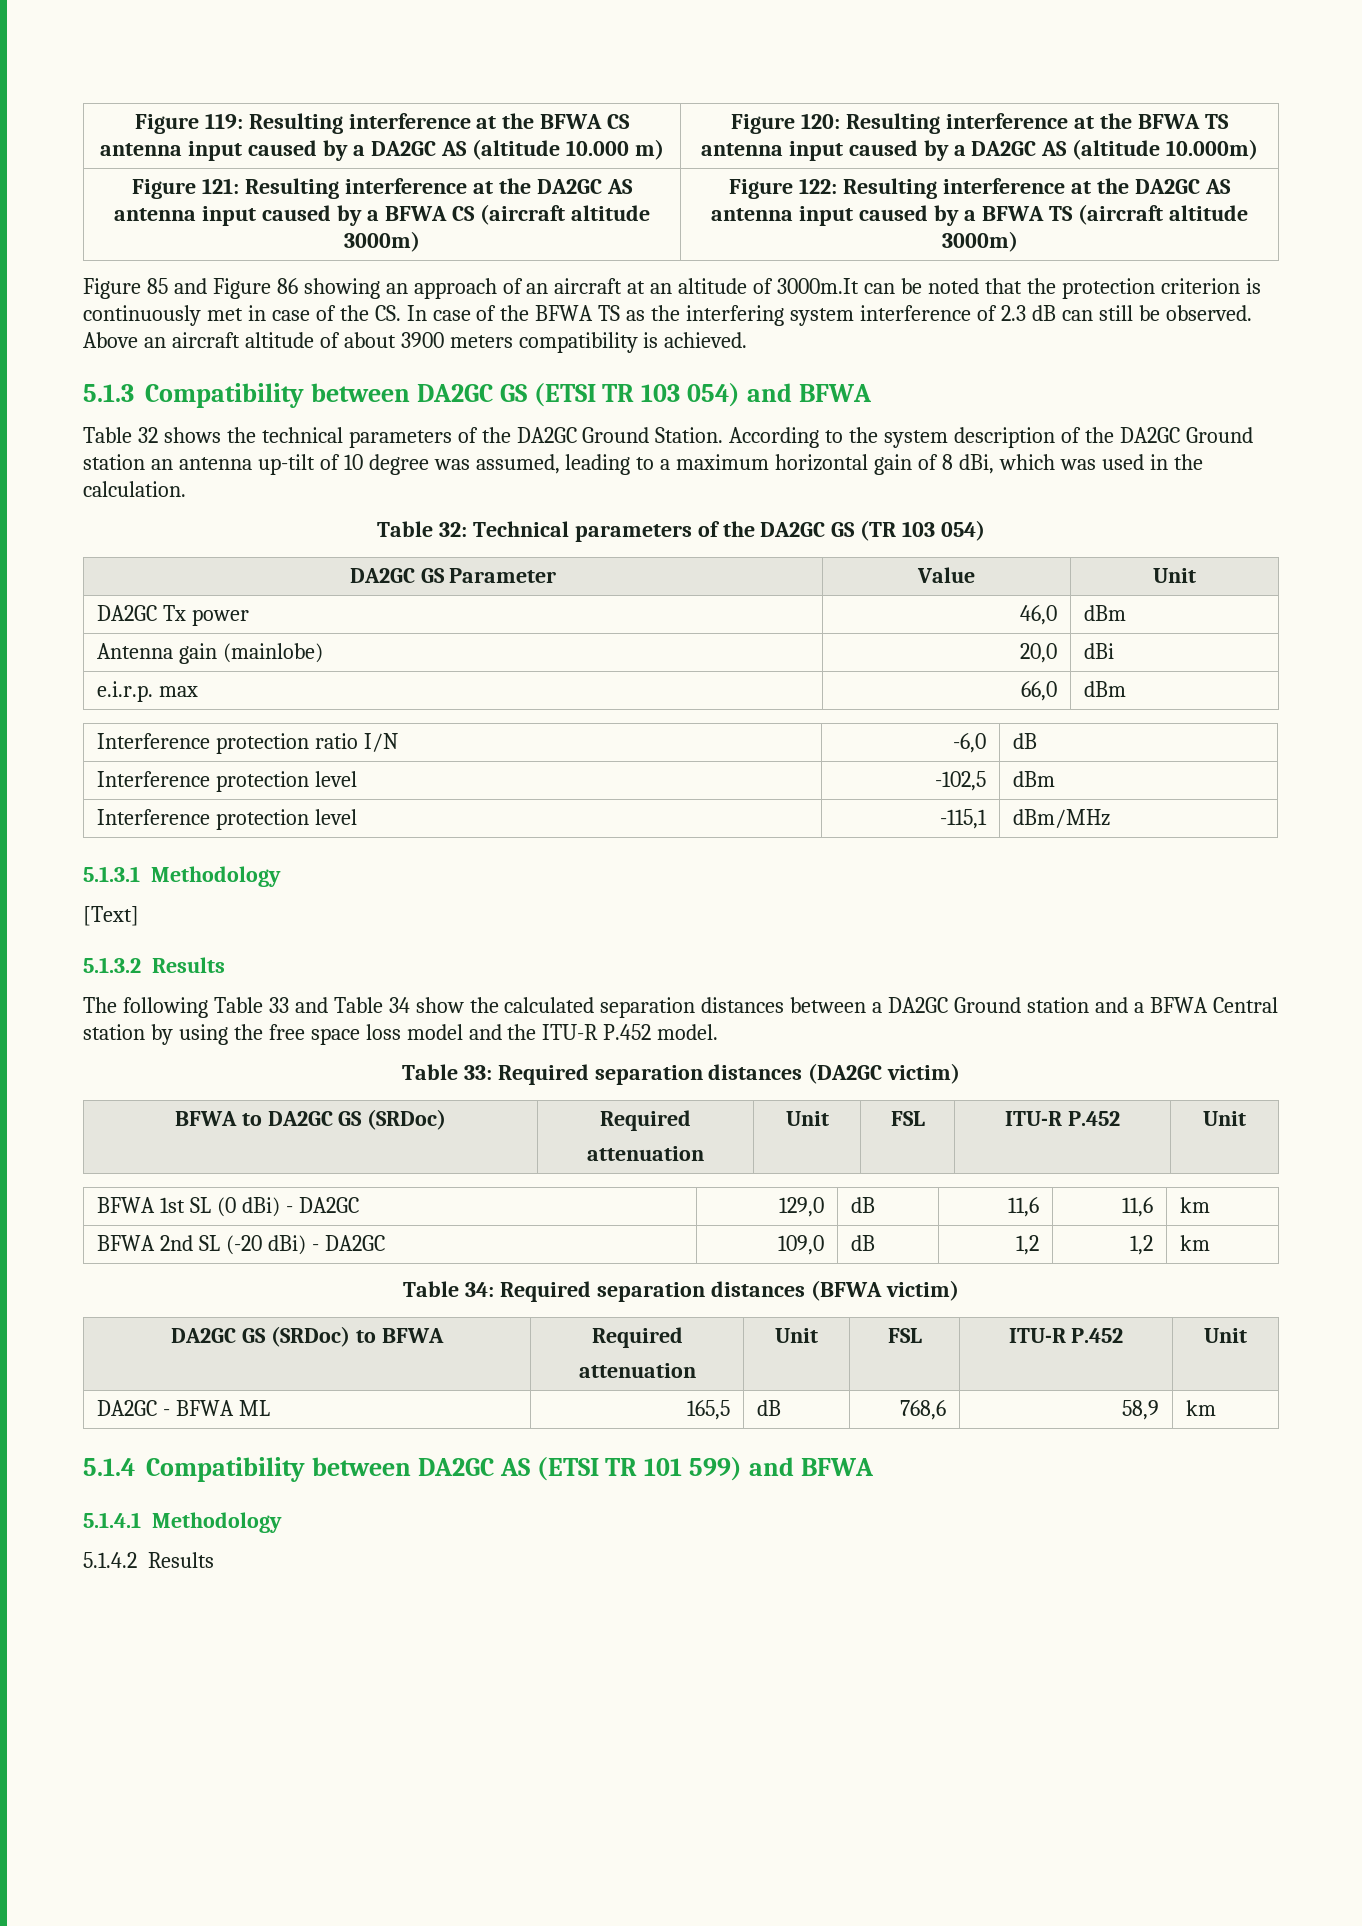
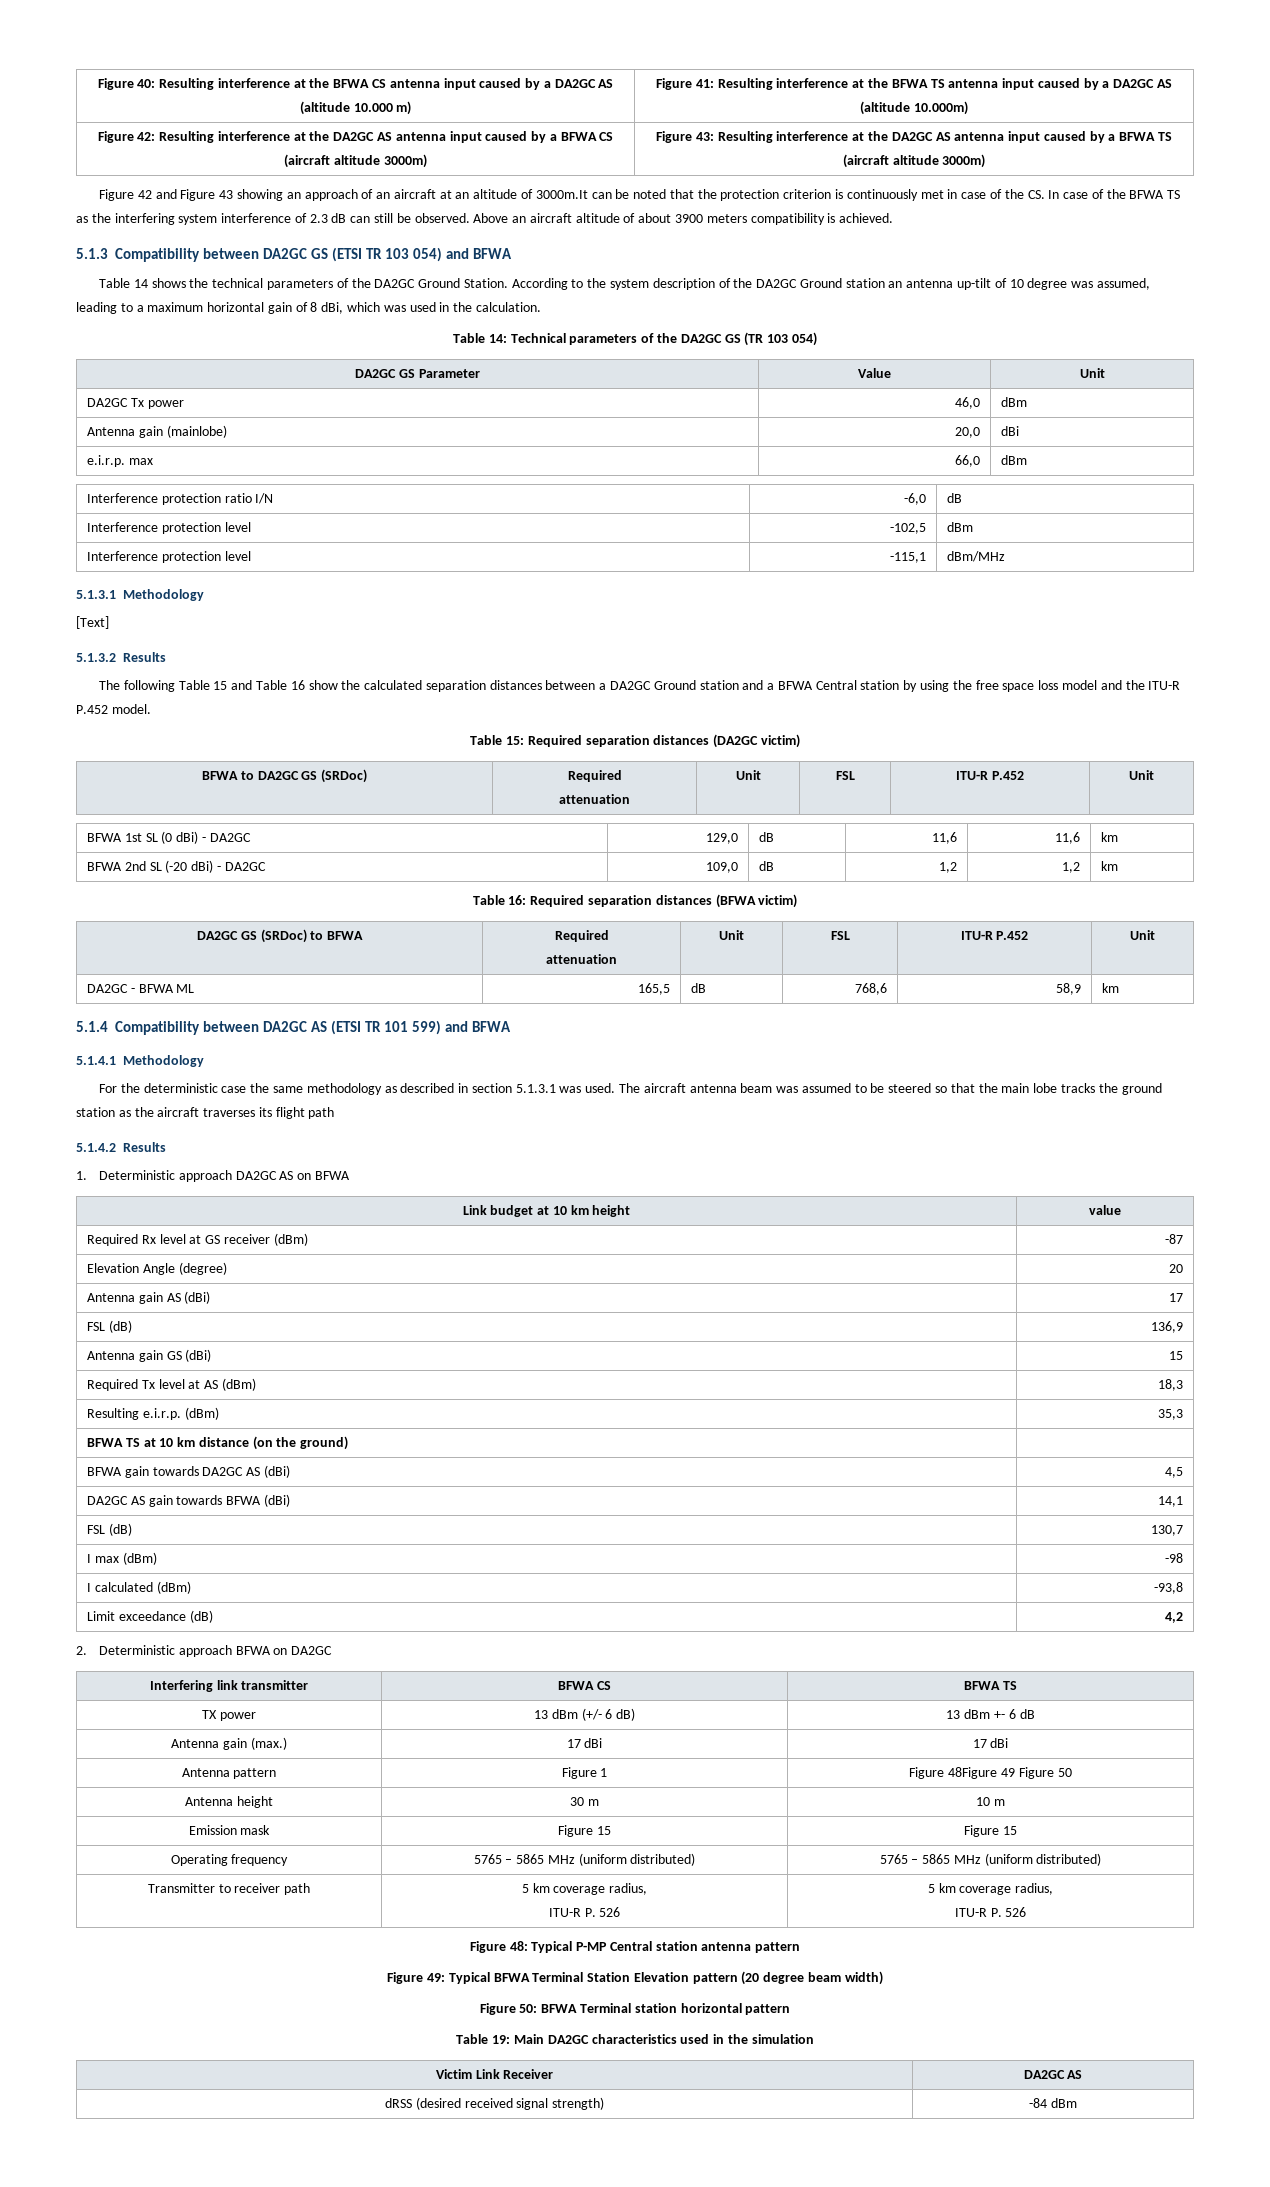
[134,113,243,134] Figure 119: -> [97,78,156,90] Figure 40:
[801,113,841,129] 120: -> [695,79,714,88] 41:
[202,178,240,194] 121: -> [137,132,156,141] 42:
[799,178,838,194] 122: -> [695,132,714,141] 43:
[146,278,168,294] 85 -> [137,190,152,199] 42
[276,278,298,294] 86 -> [219,190,234,199] 43
[137,427,158,443] 32 -> [133,279,148,288] 14
[438,522,467,537] 32: -> [488,334,507,343] 14:
[268,997,289,1013] 33 -> [213,681,228,690] 15
[388,997,410,1013] 34 -> [290,680,305,690] 16
[463,1065,492,1080] 33: -> [505,736,524,745] 15:
[465,1282,495,1297] 34: -> [508,895,527,905] 16:
[83,1552,214,1568] 5.1.4.2 Results -> [99,1083,1162,1095] [76,1107,335,1119] [76,1142,166,1152] [76,1170,350,1182] [462,1205,631,1217] [1089,1205,1121,1215] [86,1233,308,1246] [1165,1234,1184,1244] [86,1262,227,1275] [1169,1264,1184,1273] [86,1291,211,1304] [1169,1293,1184,1302] [86,1320,132,1333] [1151,1321,1184,1333] [86,1349,212,1362] [1169,1351,1184,1360] [86,1378,256,1391] [1158,1379,1184,1391] [86,1407,219,1420] [1158,1409,1184,1420] [86,1436,349,1450] [86,1465,290,1478] [1165,1467,1184,1478] [86,1494,290,1507] [1158,1496,1184,1507] [86,1523,132,1536] [1151,1525,1184,1536] [86,1552,157,1565] [1165,1553,1184,1563] [86,1581,191,1594] [1154,1582,1184,1594] [86,1610,213,1623] [1165,1612,1184,1623] [76,1645,333,1657] [149,1680,309,1692] [558,1681,611,1690] [964,1681,1017,1690] [202,1710,256,1721] [533,1708,636,1721] [946,1709,1035,1719] [171,1737,287,1750] [566,1738,603,1748] [972,1738,1009,1748] [181,1768,277,1779] [561,1767,608,1779] [909,1767,1072,1779] [185,1796,273,1808] [570,1797,599,1806] [976,1797,1005,1806] [188,1825,271,1835] [558,1825,611,1837] [964,1825,1017,1837] [170,1854,289,1866] [473,1853,696,1866] [879,1853,1102,1866] [147,1883,311,1895] [521,1883,648,1895] [548,1907,621,1917] [927,1883,1054,1895] [954,1907,1027,1917] [469,1941,801,1953] [387,1971,883,1985] [479,2003,791,2015] [456,2034,814,2044] [435,2069,554,2079] [1023,2070,1083,2079] [384,2097,605,2110] [1029,2098,1077,2108] For the deterministic case the same methodology as described in section 5.1.3.1 was used. The aircraft antenna beam was assumed to be steered so that the main lobe tracks the ground station as the aircraft traverses its flight path // 5.1.4.2 Results // 1. Deterministic approach DA2GC AS on BFWA // Link budget at 10 km height | value // Required Rx level at GS receiver (dBm) | -87 // Elevation Angle (degree) | 20 // Antenna gain AS (dBi) | 17 // FSL (dB) | 136,9 // Antenna gain GS (dBi) | 15 // Required Tx level at AS (dBm) | 18,3 // Resulting e.i.r.p. (dBm) | 35,3 // BFWA TS at 10 km distance (on the ground) | // BFWA gain towards DA2GC AS (dBi) | 4,5 // DA2GC AS gain towards BFWA (dBi) | 14,1 // FSL (dB) | 130,7 // I max (dBm) | -98 // I calculated (dBm) | -93,8 // Limit exceedance (dB) | 4,2 // 2. Deterministic approach BFWA on DA2GC // Interfering link transmitter | BFWA CS | BFWA TS // TX power | 13 dBm (+/- 6 dB) | 13 dBm +- 6 dB // Antenna gain (max.) | 17 dBi | 17 dBi // Antenna pattern | Figure 1 | Figure 48Figure 49 Figure 50 // Antenna height | 30 m | 10 m // Emission mask | Figure 15 | Figure 15 // Operating frequency | 5765 – 5865 MHz (uniform distributed) | 5765 – 5865 MHz (uniform distributed) // Transmitter to receiver path | 5 km coverage radius, // ITU-R P. 526 | 5 km coverage radius, // ITU-R P. 526 // Figure 48: Typical P-MP Central station antenna pattern // Figure 49: Typical BFWA Terminal Station Elevation pattern (20 degree beam width) // Figure 50: BFWA Terminal station horizontal pattern // Table 19: Main DA2GC characteristics used in the simulation // Victim Link Receiver | DA2GC AS // dRSS (desired received signal strength) | -84 dBm

